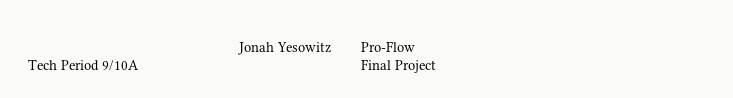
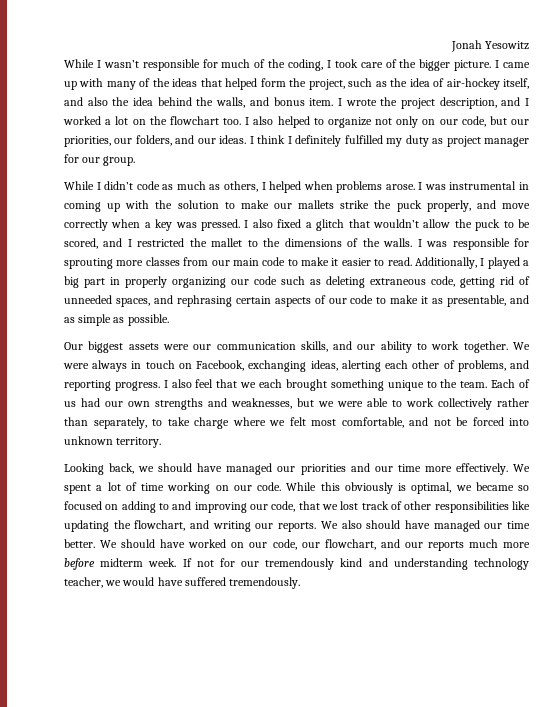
[28,59,139,71] [361,41,415,52] [361,59,436,73] Tech Period 9/10A // Pro-Flow // Final Project -> [64,59,530,71] [64,78,529,90] [64,97,529,109] [63,116,530,128] [64,135,529,147] [64,154,136,166] [64,181,529,193] [64,200,531,212] [64,219,531,231] [64,238,529,250] [64,257,529,269] [64,276,530,288] [64,295,530,307] [64,314,169,326] [64,341,531,353] [63,360,529,372] [64,379,531,391] [64,398,529,410] [64,417,529,429] [64,436,162,448] [64,463,530,475] [64,482,529,494] [64,501,530,513] [64,520,530,532] [64,539,530,551] [64,558,529,570] [64,577,301,589] While I wasn’t responsible for much of the coding, I took care of the bigger picture. I came up with many of the ideas that helped form the project, such as the idea of air-hockey itself, and also the idea behind the walls, and bonus item. I wrote the project description, and I worked a lot on the flowchart too. I also helped to organize not only on our code, but our priorities, our folders, and our ideas. I think I definitely fulfilled my duty as project manager for our group. // While I didn’t code as much as others, I helped when problems arose. I was instrumental in coming up with the solution to make our mallets strike the puck properly, and move correctly when a key was pressed. I also fixed a glitch that wouldn’t allow the puck to be scored, and I restricted the mallet to the dimensions of the walls. I was responsible for sprouting more classes from our main code to make it easier to read. Additionally, I played a big part in properly organizing our code such as deleting extraneous code, getting rid of unneeded spaces, and rephrasing certain aspects of our code to make it as presentable, and as simple as possible. // Our biggest assets were our communication skills, and our ability to work together. We were always in touch on Facebook, exchanging ideas, alerting each other of problems, and reporting progress. I also feel that we each brought something unique to the team. Each of us had our own strengths and weaknesses, but we were able to work collectively rather than separately, to take charge where we felt most comfortable, and not be forced into unknown territory. // Looking back, we should have managed our priorities and our time more effectively. We spent a lot of time working on our code. While this obviously is optimal, we became so focused on adding to and improving our code, that we lost track of other responsibilities like updating the flowchart, and writing our reports. We also should have managed our time better. We should have worked on our code, our flowchart, and our reports much more before midterm week. If not for our tremendously kind and understanding technology teacher, we would have suffered tremendously.

